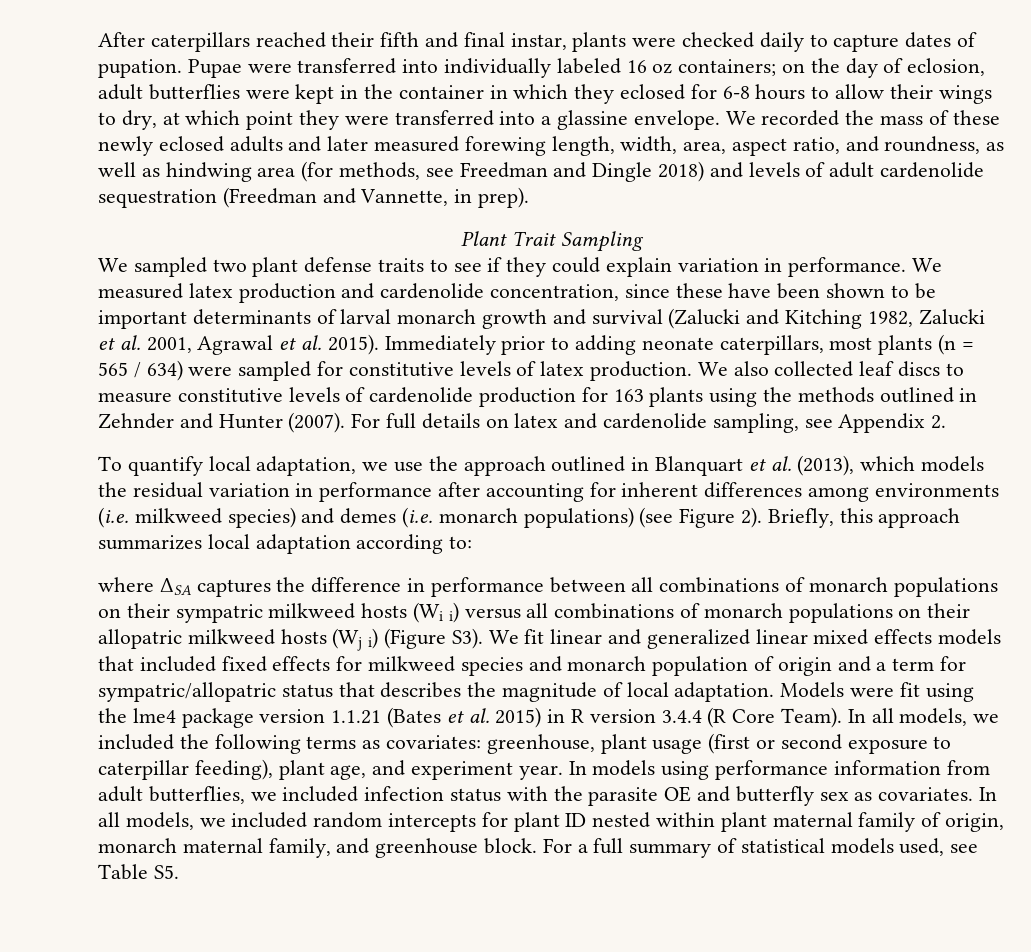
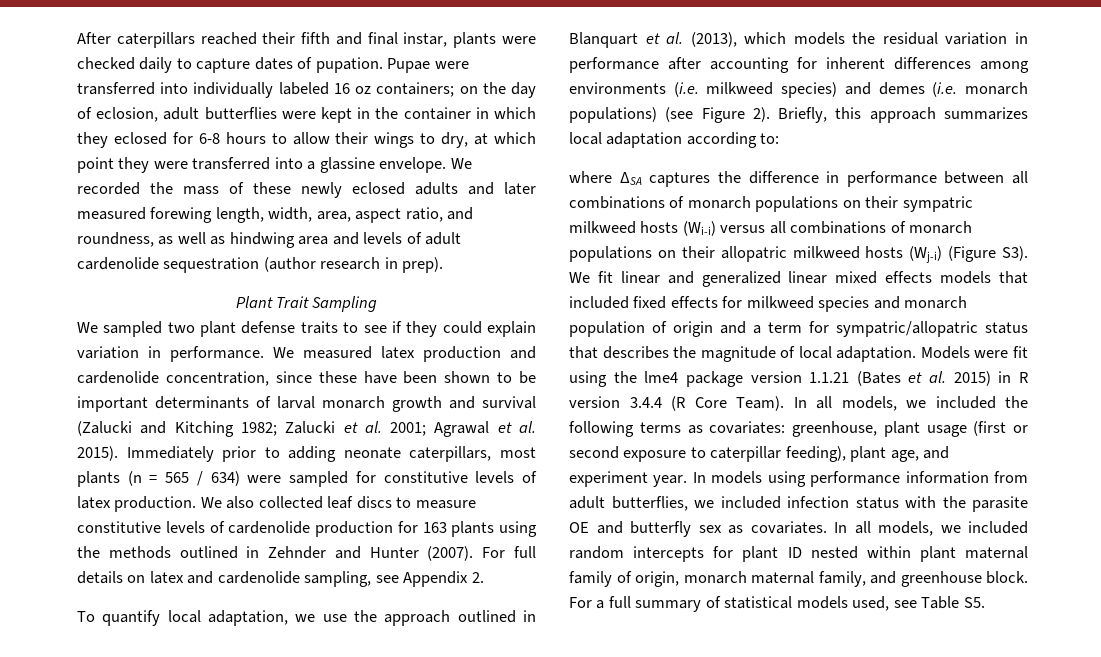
[301,161,705,182] (for methods, see Freedman and Dingle 2018) -> (329, 240) none
[222,187,449,208] (Freedman and Vannette, -> [263,257,381,272] (author research
[867,311,913,327] 1982, -> [240,422,277,436] 1982;
[146,337,192,353] 2001, -> [390,422,427,436] 2001;
[413,602,459,623] (Wi i) -> [682,221,716,236] (Wi-i)
[332,628,379,651] (Wj i) -> [909,246,943,263] (Wj-i)

